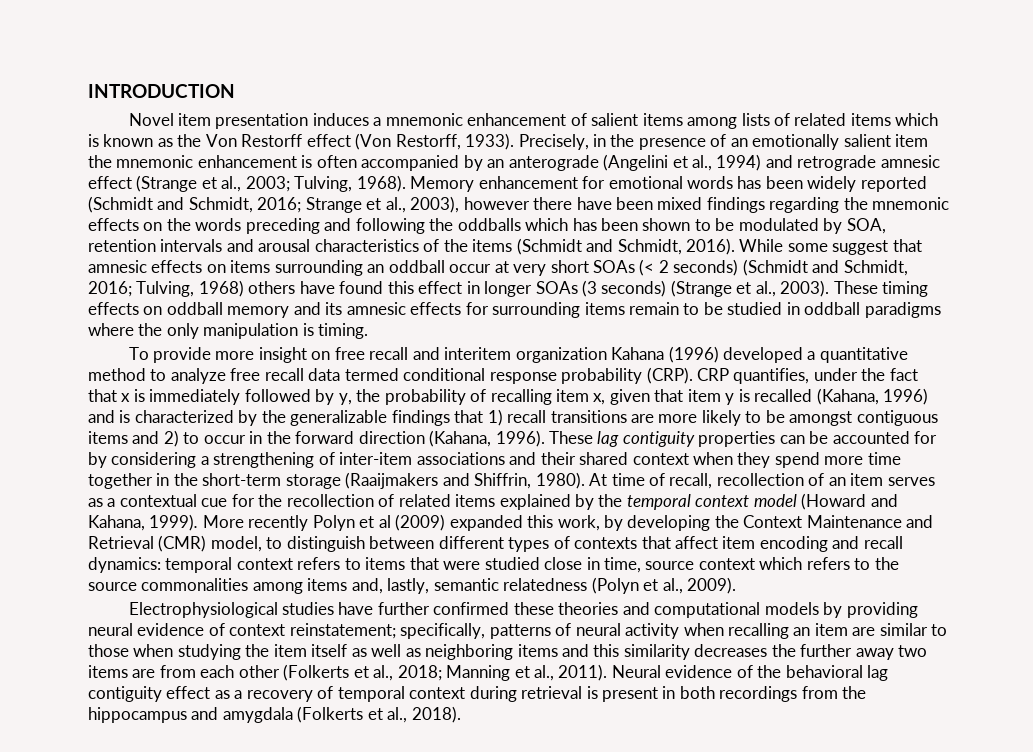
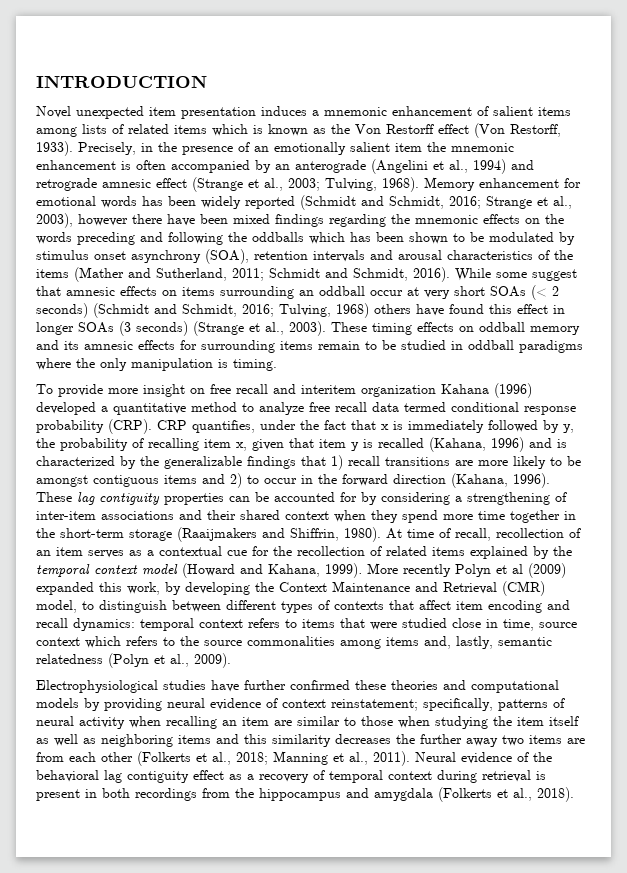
(174, 119) none -> [76,106,144,119] unexpected
[846,218,886,234] SOA, -> [36,249,249,264] stimulus onset asynchrony (SOA),
[516,238,582,255] (Schmidt -> [74,267,320,282] (Mather and Sutherland, 2011; Schmidt

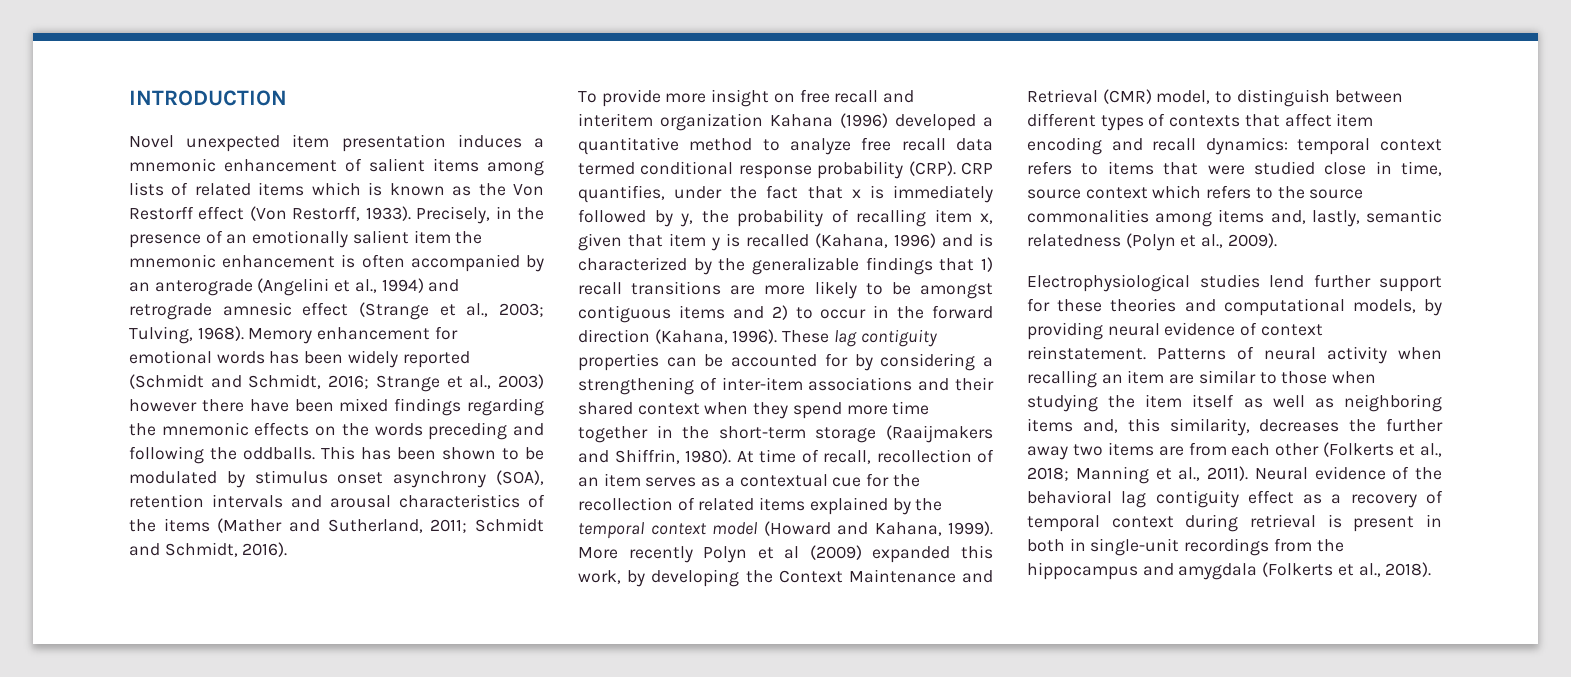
[36,213,73,228] 2003), -> [498,374,544,389] 2003)
[252,232,345,244] oddballs which -> [243,446,355,460] oddballs. This
[455,268,577,281] [36,285,559,300] [36,303,565,318] [36,321,580,336] [36,340,583,353] [36,358,277,371] While some suggest that amnesic effects on items surrounding an oddball occur at very short SOAs (< 2 seconds) (Schmidt and Schmidt, 2016; Tulving, 1968) others have found this effect in longer SOAs (3 seconds) (Strange et al., 2003). These timing effects on oddball memory and its amnesic effects for surrounding items remain to be studied in oddball paradigms where the only manipulation is timing. -> (288, 549) none
[211,680,350,692] have further confirmed -> [1269,274,1442,292] [1027,298,1050,312] lend further support for
[36,698,79,708] models -> [1352,299,1416,313] models,
[331,698,548,711] reinstatement; specifically, patterns -> [1027,346,1226,360] reinstatement. Patterns
[216,734,331,747] and this similarity -> [1082,418,1250,436] and, this similarity,
(130, 793) none -> [1069,538,1180,556] in single-unit

